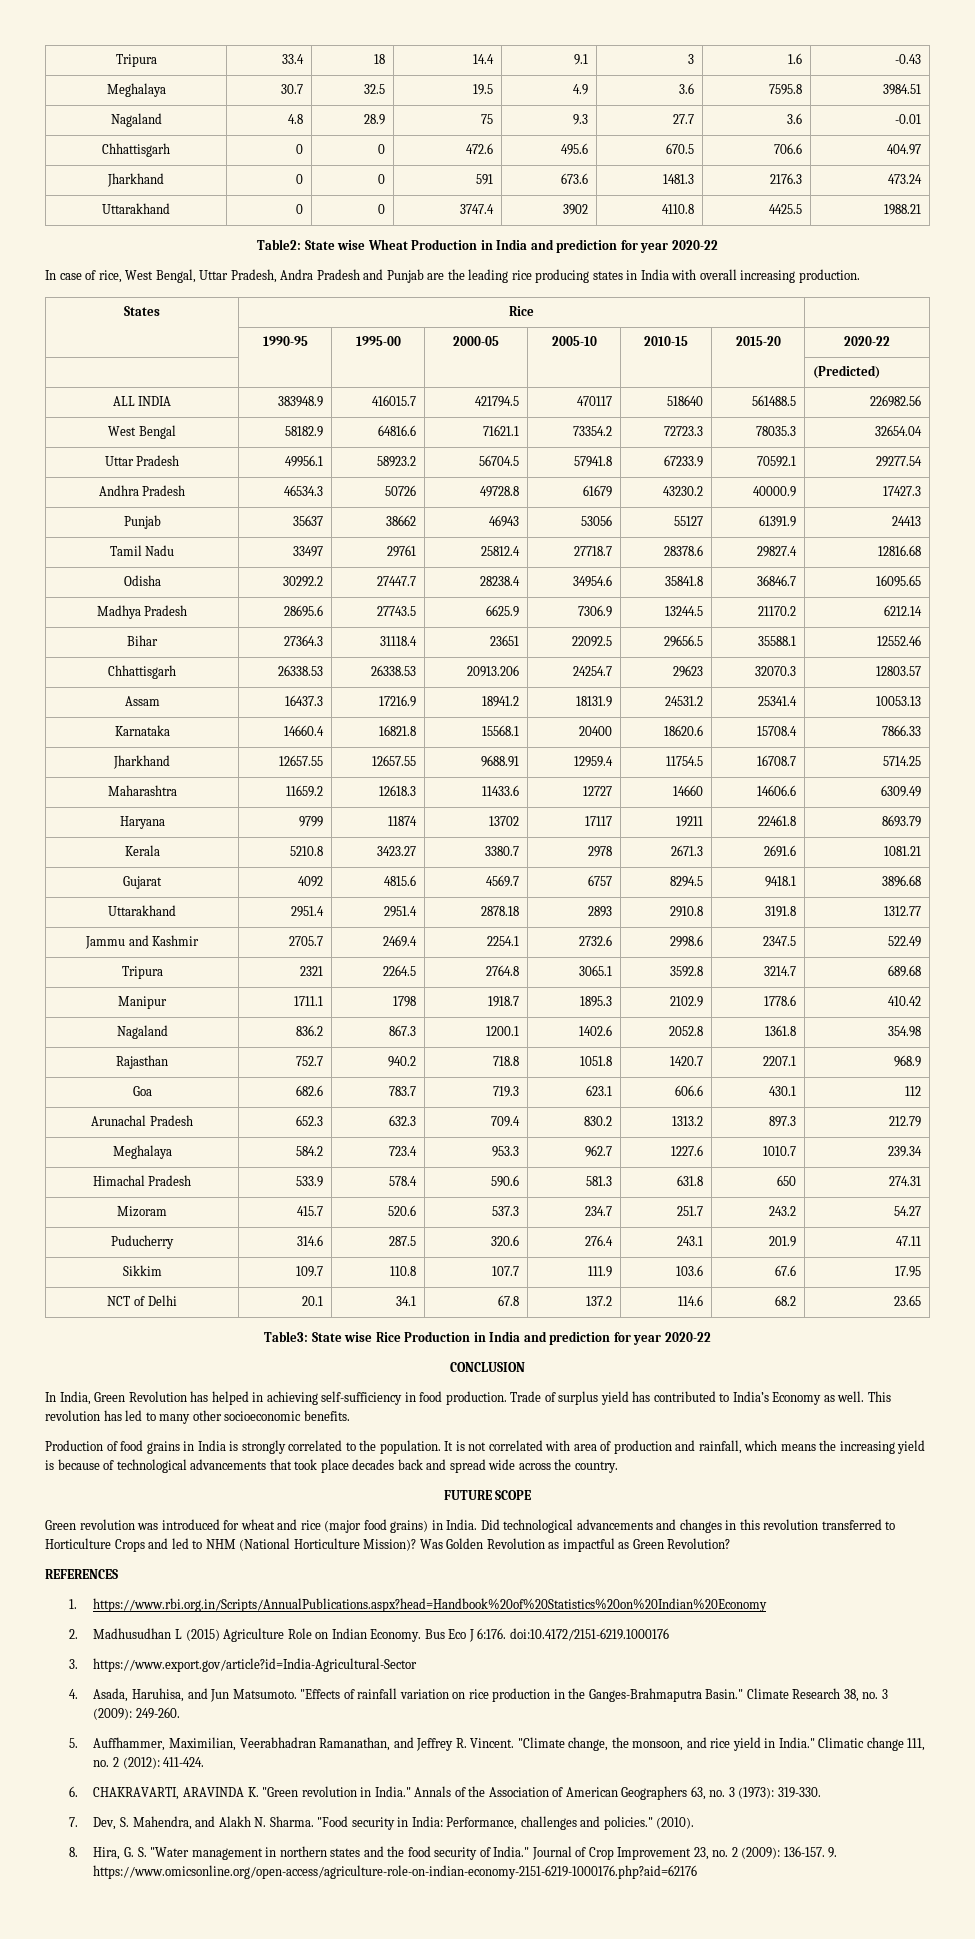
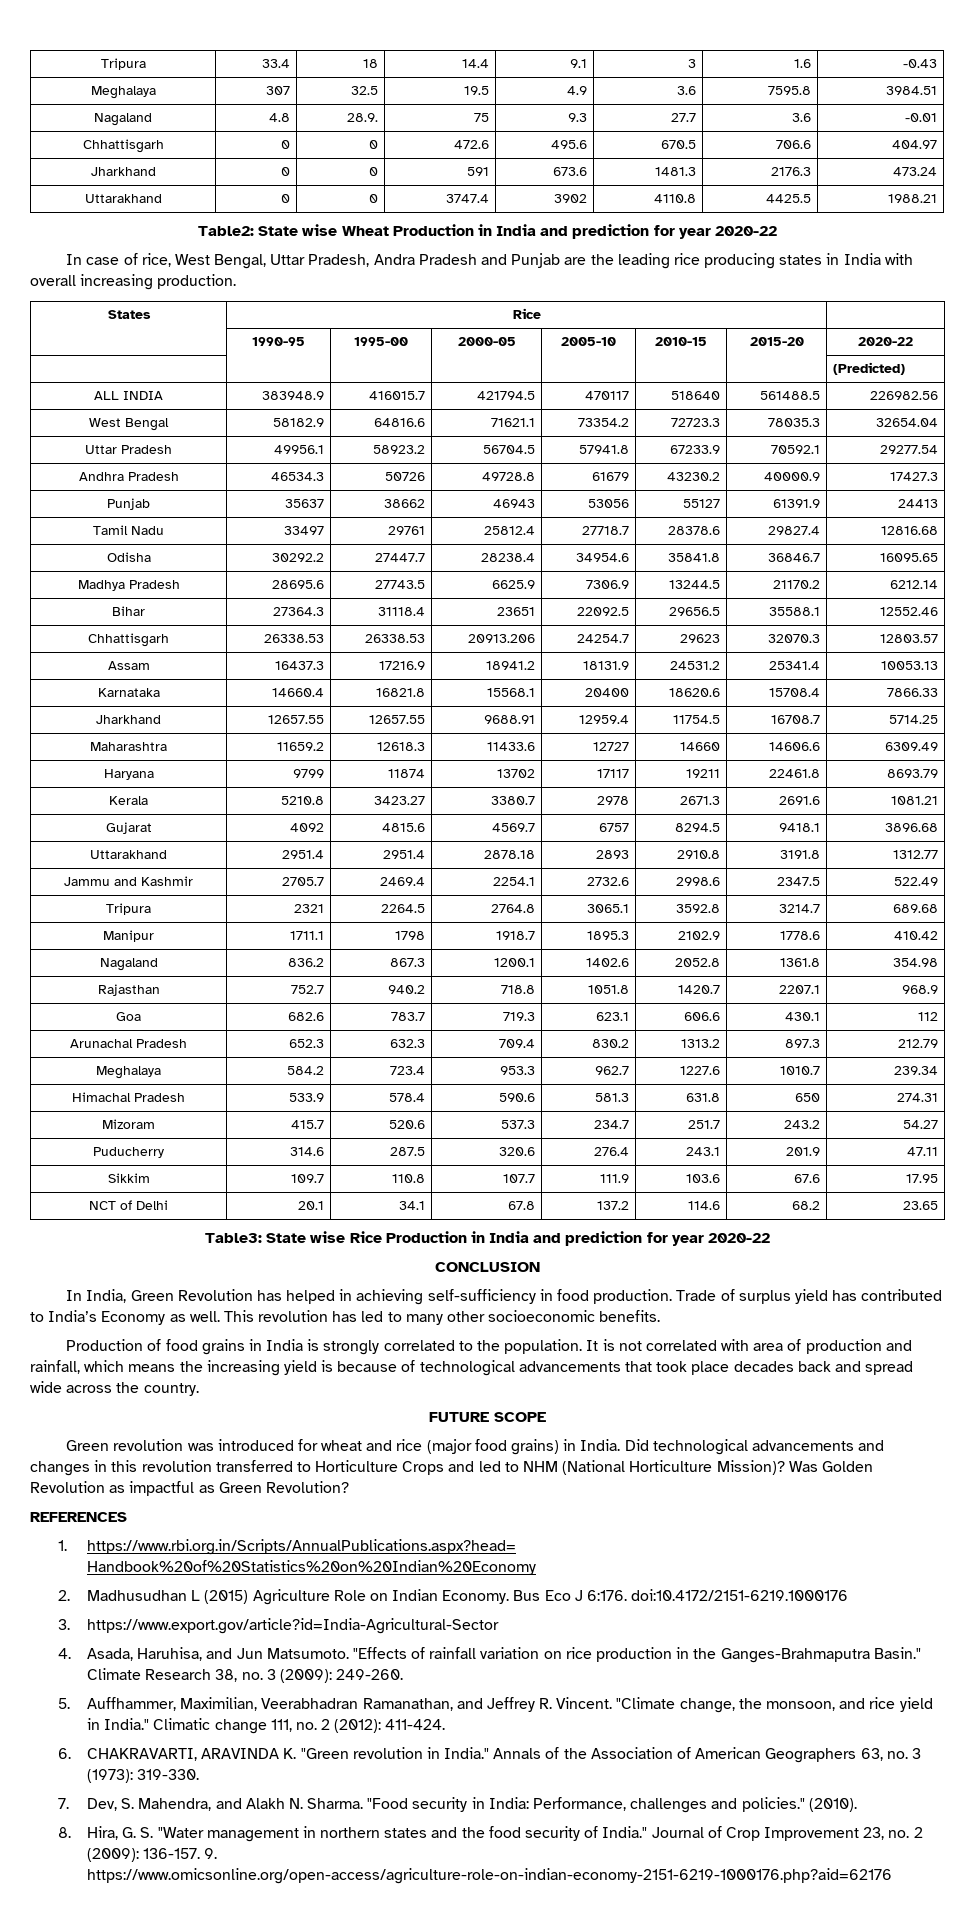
[281,84,304,94] 30.7 -> [266,86,291,95] 307
[364,114,386,125] 28.9 -> [347,113,379,122] 28.9.

